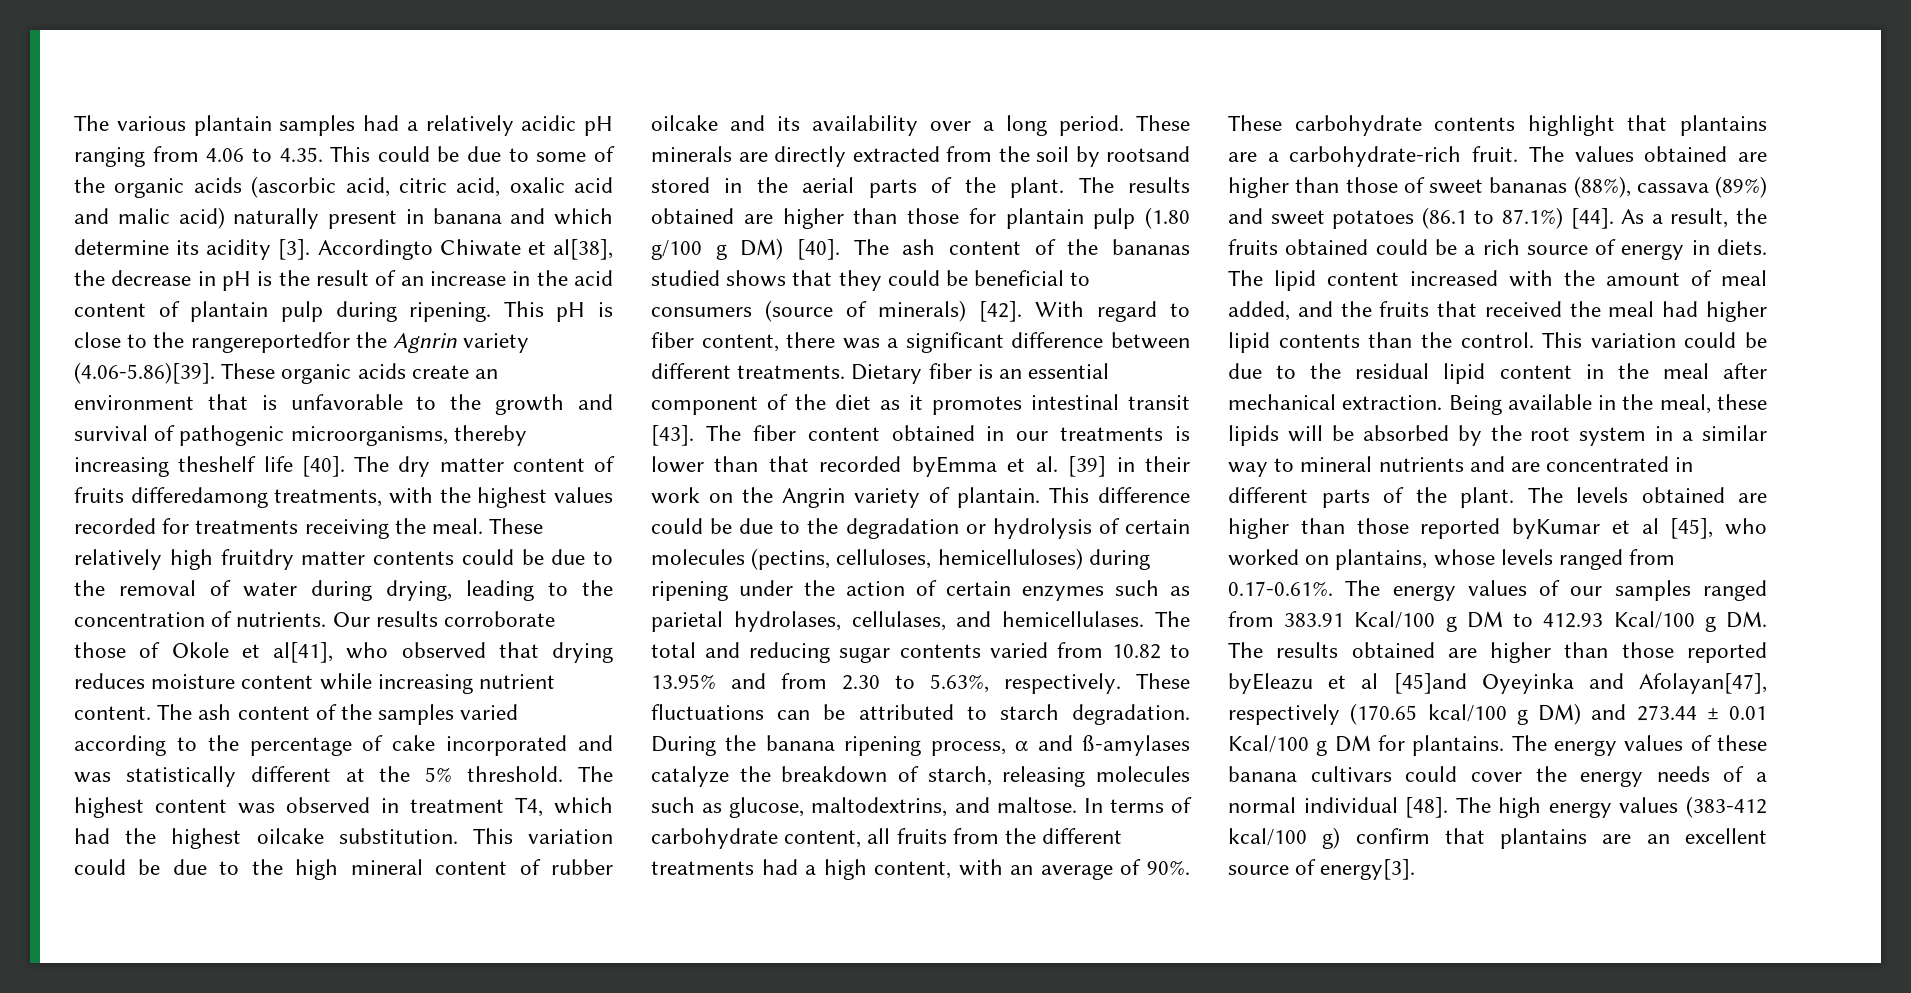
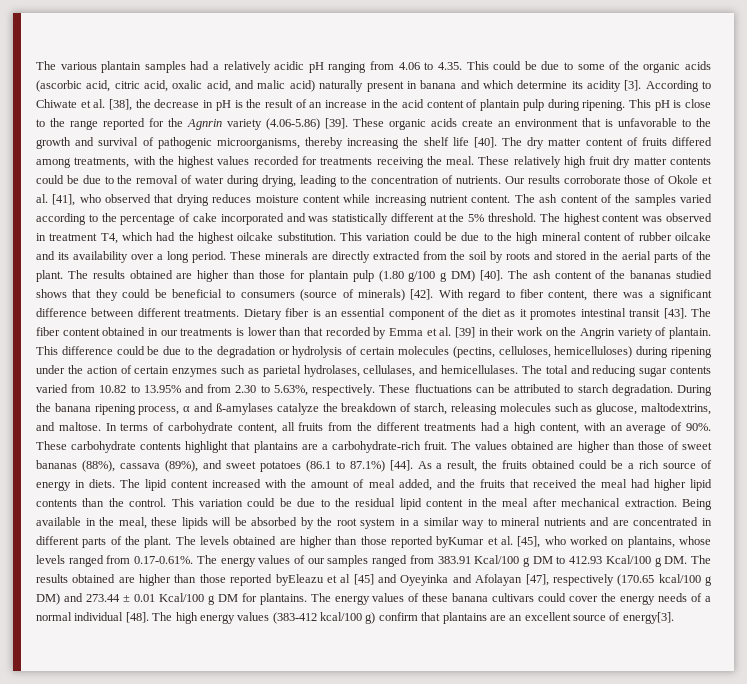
[574,177,613,193] acid -> [206,80,231,92] acid,
[317,239,613,260] Accordingto Chiwate et al[38], -> [645,80,712,92] [36,99,133,111] According to Chiwate et al. [38],
[190,332,350,353] rangereportedfor -> [70,118,164,130] range reported for
[74,362,215,384] (4.06-5.86)[39]. -> [266,118,348,130] (4.06-5.86) [39].
[178,456,257,472] theshelf -> [403,137,449,146] the shelf
[130,487,268,508] differedamong -> [672,137,712,146] [36,158,71,168] differed among
[220,549,294,570] fruitdry -> [589,156,631,168] fruit dry
[273,642,333,663] al[41], -> [36,194,76,206] al. [41],
[1106,146,1190,162] rootsand -> [506,251,554,260] roots and
[911,456,997,477] byEmma -> [373,327,424,339] by Emma
[1715,176,1767,198] (89%) -> [164,460,198,472] (89%),
[1641,518,1659,534] al -> [500,536,513,545] al.
[1393,673,1767,694] [45]and Oyeyinka and Afolayan[47], -> [353,574,549,586] [45] and Oyeyinka and Afolayan [47],

